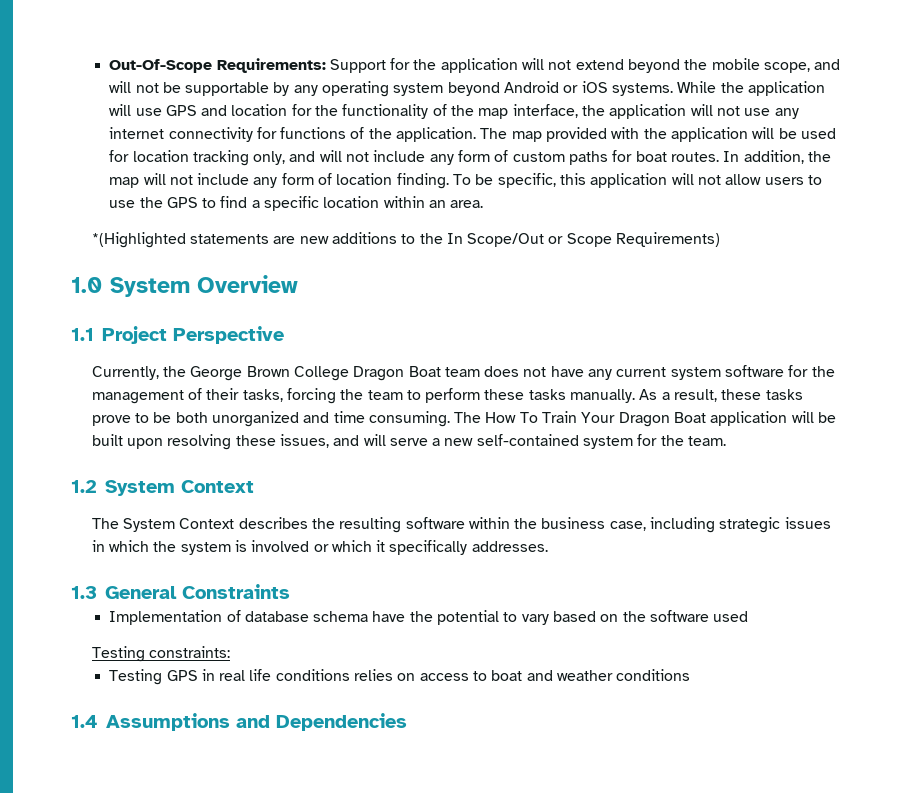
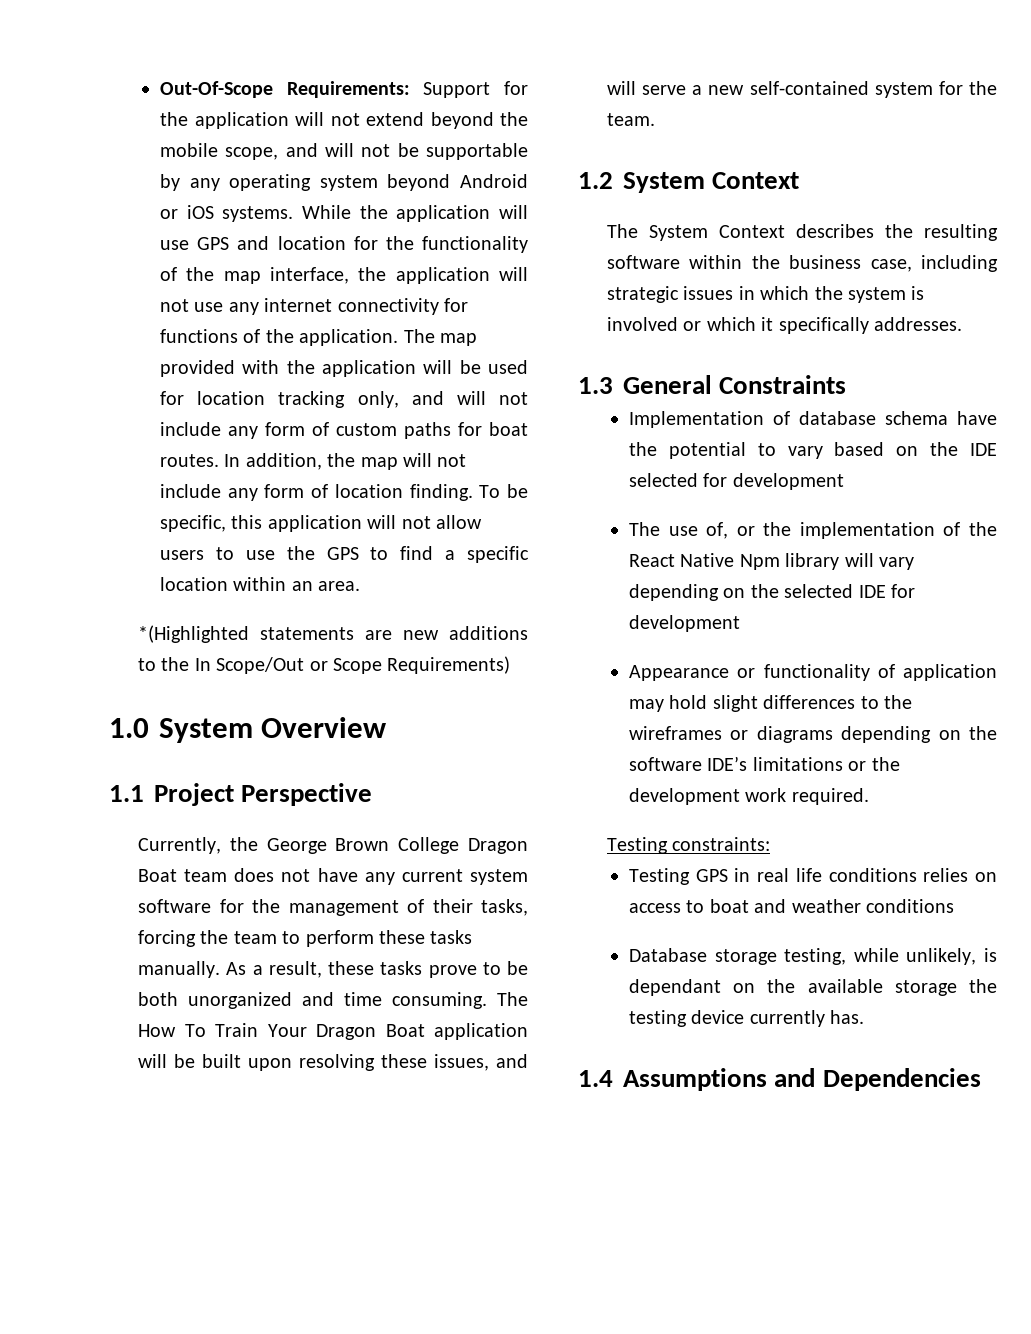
[650,610,749,622] software used -> [970,443,997,456] [629,473,844,490] [629,522,997,539] [629,553,915,570] [629,584,916,601] [629,615,741,632] [629,664,997,681] [629,695,913,712] [629,726,997,743] [629,756,900,771] [629,788,869,805] IDE selected for development // The use of, or the implementation of the React Native Npm library will vary depending on the selected IDE for development // Appearance or functionality of application may hold slight differences to the wireframes or diagrams depending on the software IDE’s limitations or the development work required.
(691, 675) none -> [629,948,997,965] [629,979,997,996] [629,1010,865,1027] // Database storage testing, while unlikely, is dependant on the available storage the testing device currently has.

